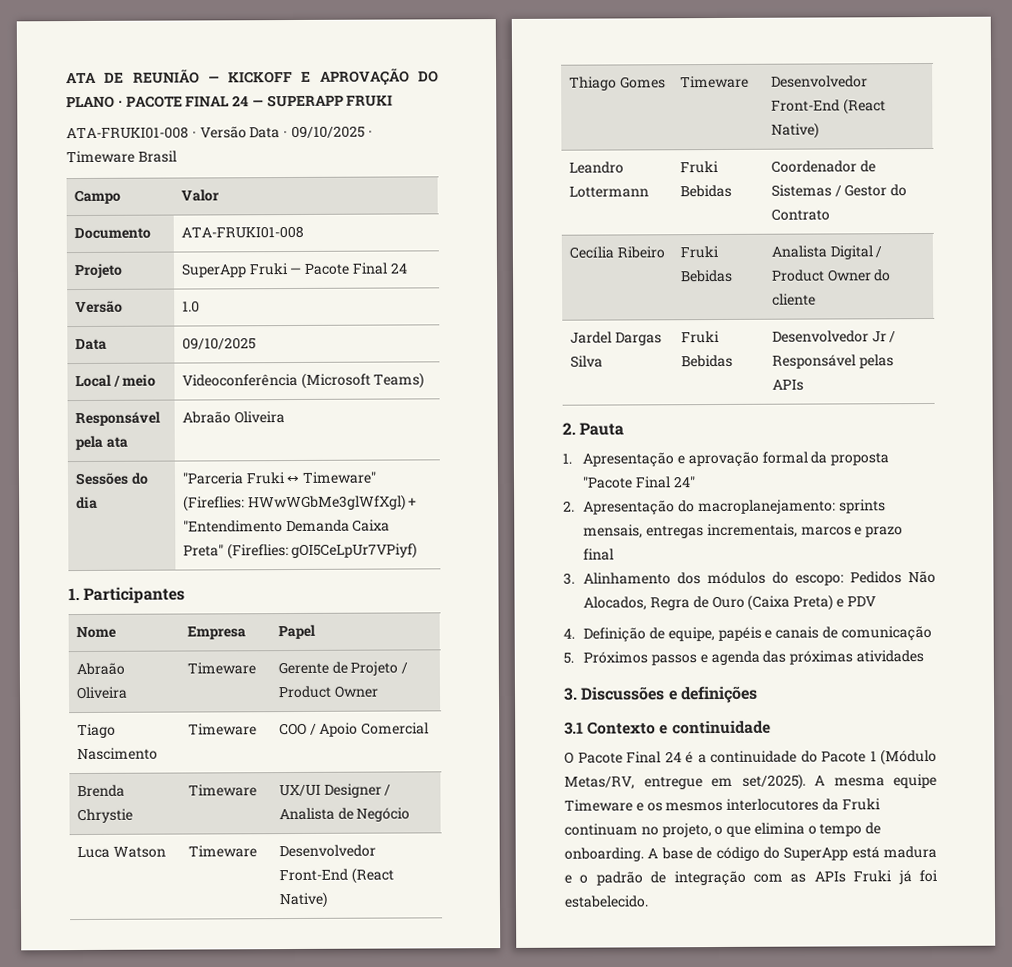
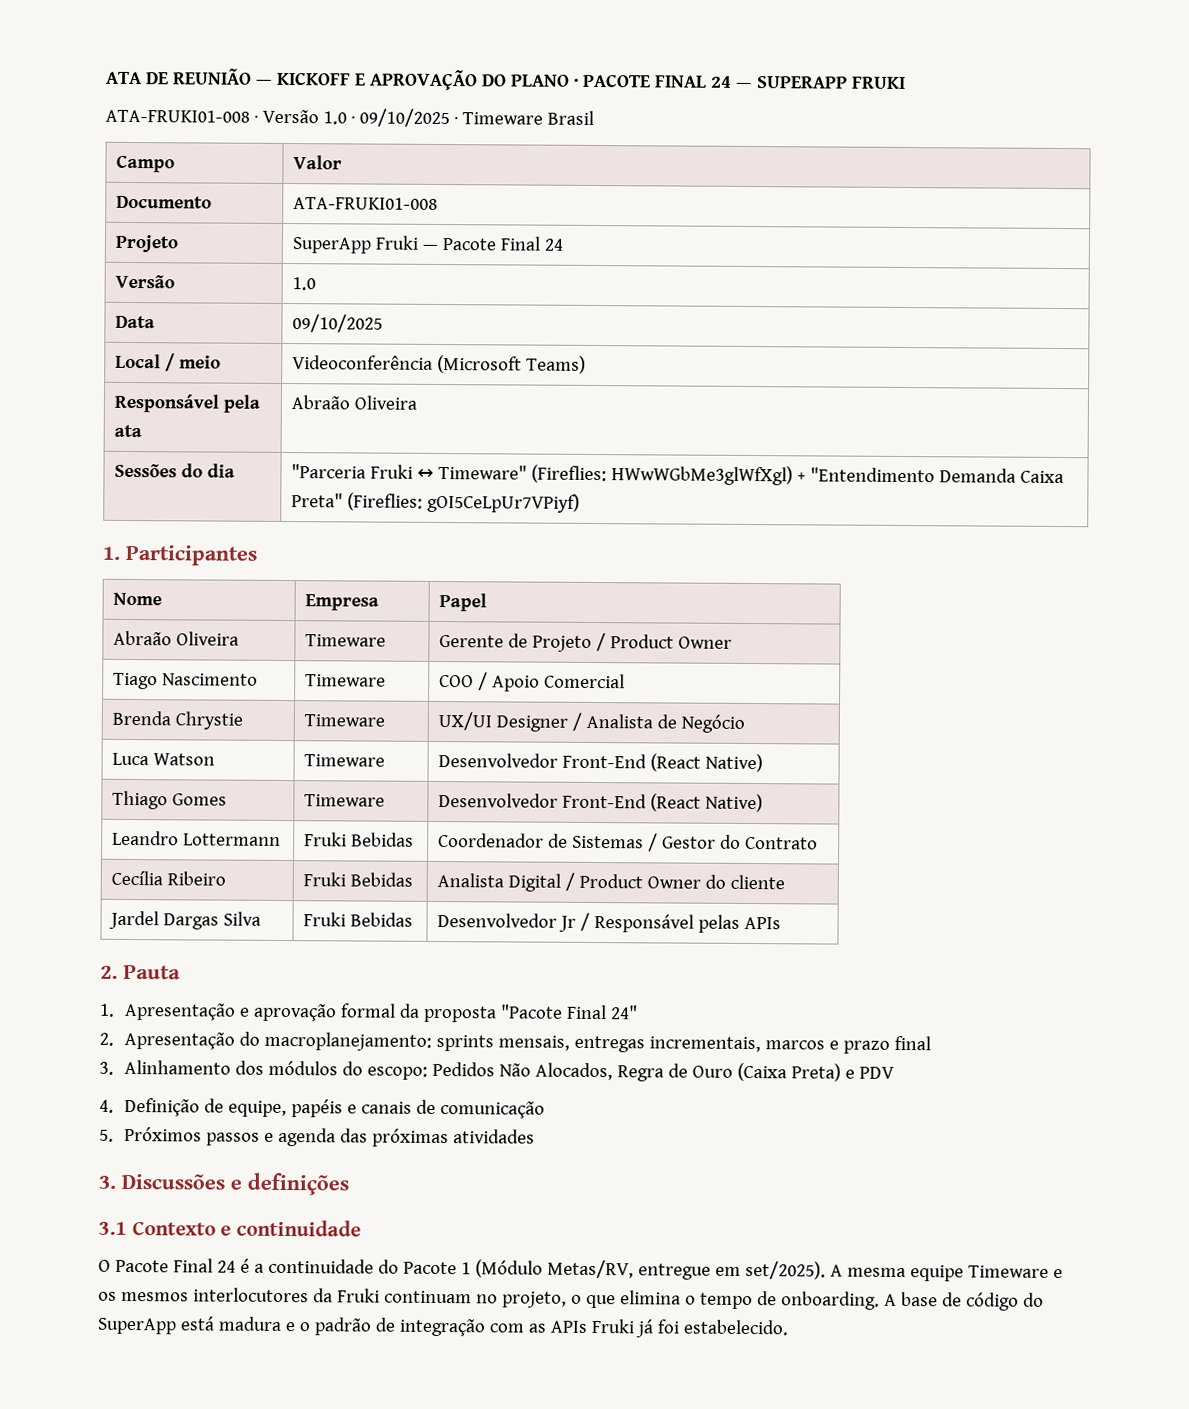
[249,127,281,139] Data -> [322,111,347,125] 1.0

